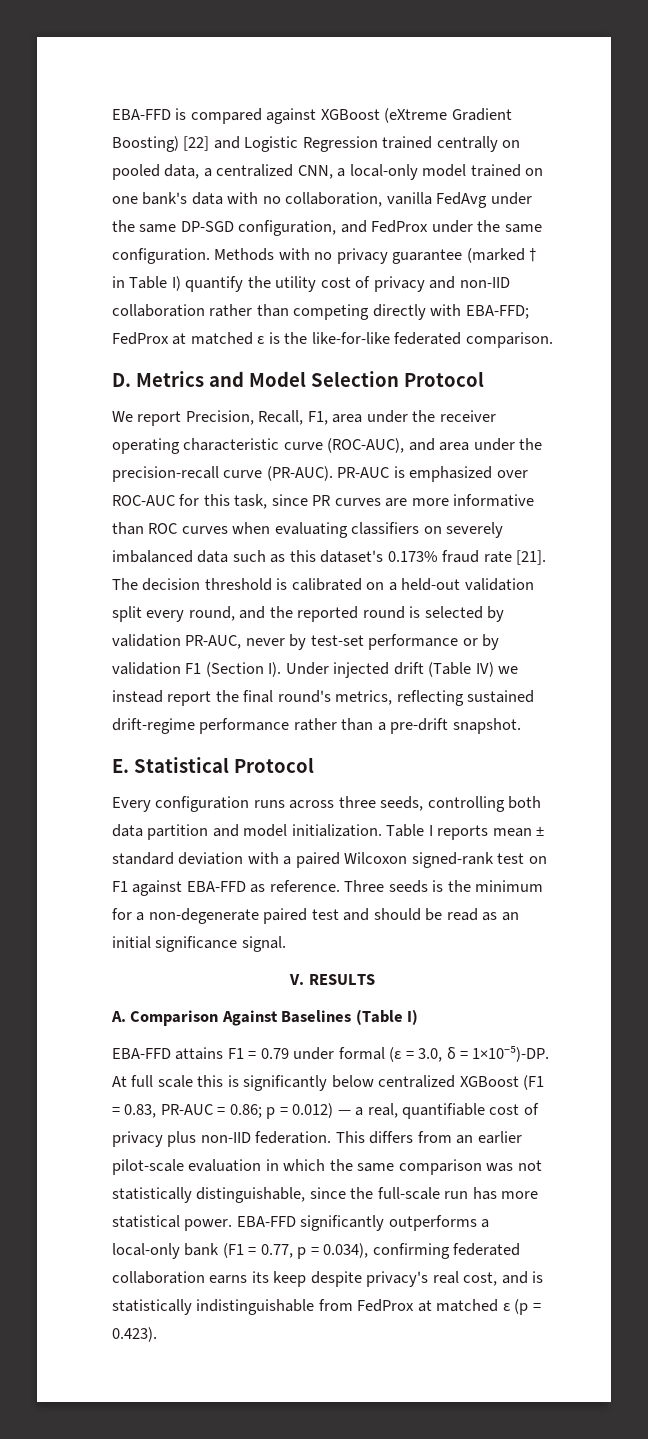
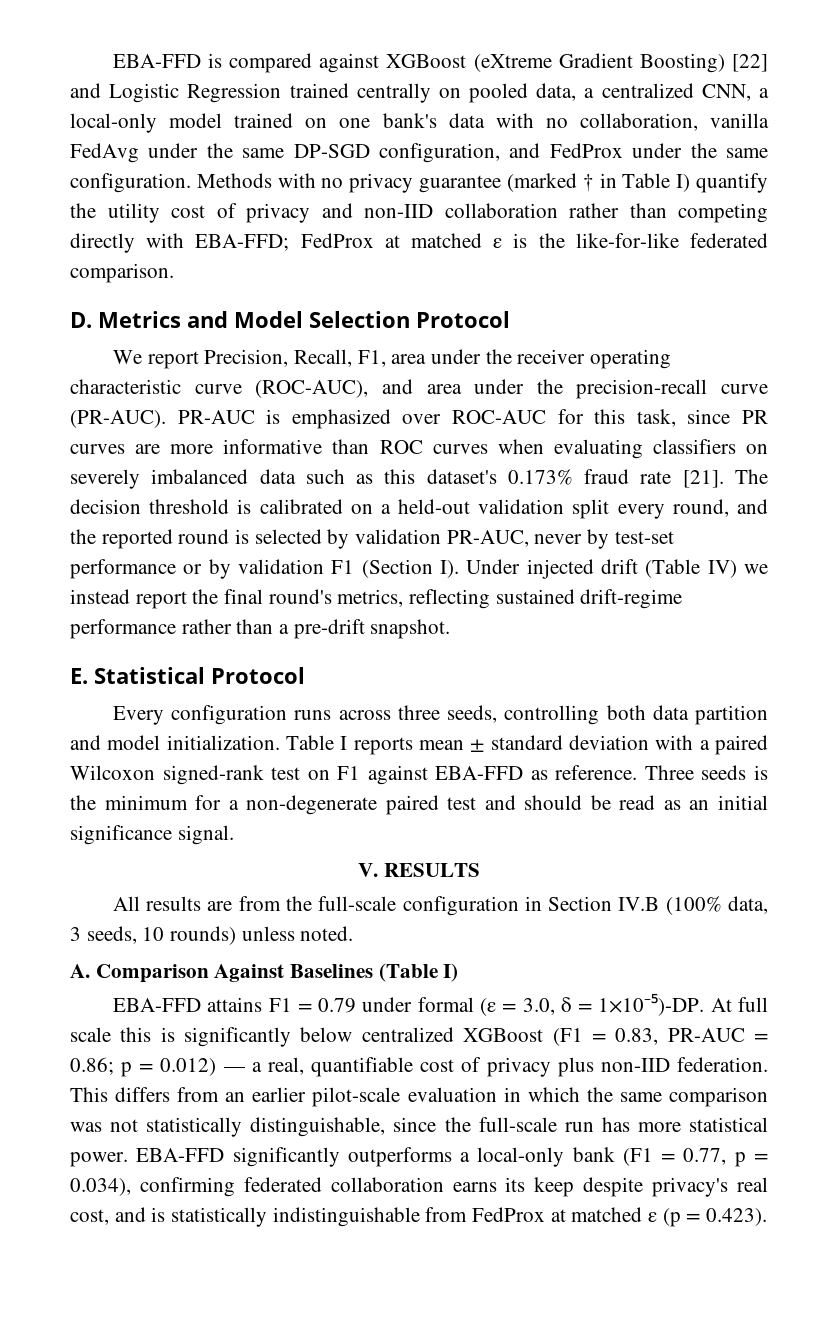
(375, 979) none -> [112,896,769,916] [70,926,354,945] // All results are from the full-scale configuration in Section IV.B (100% data, 3 seeds, 10 rounds) unless noted.

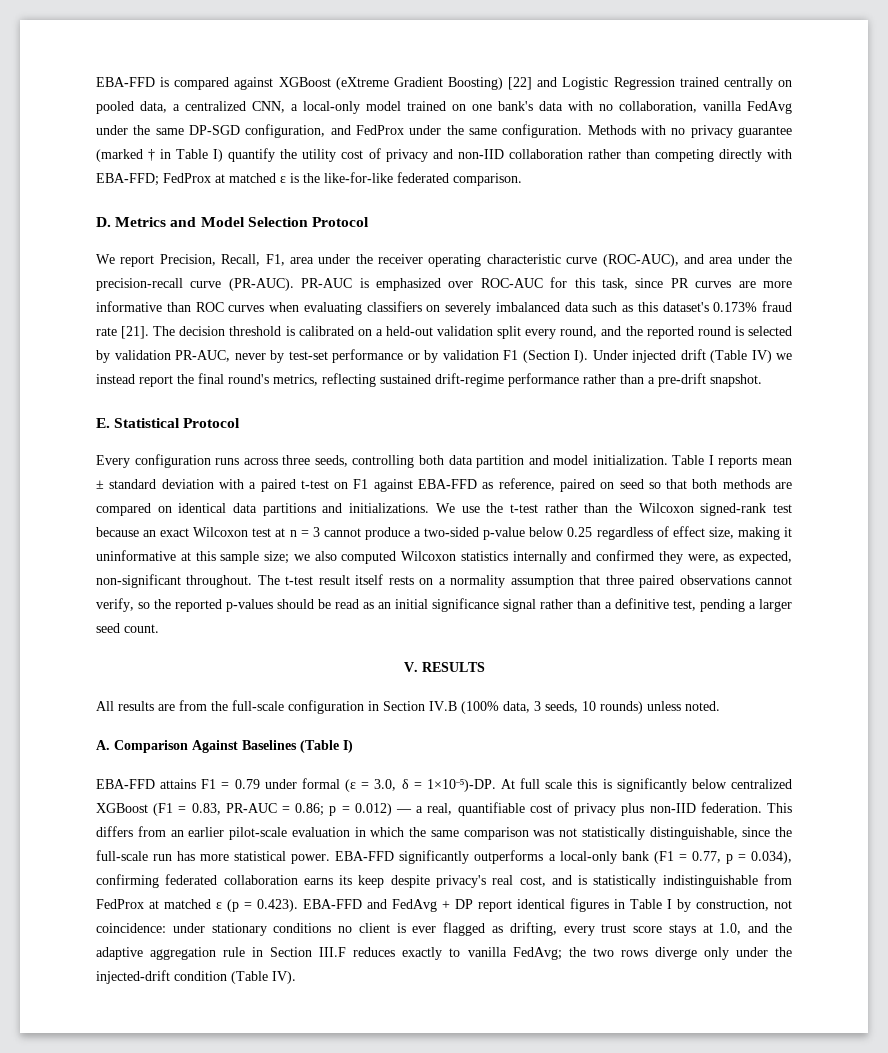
[70,765,301,785] Wilcoxon signed-rank test -> [300,480,329,489] t-test
[555,765,768,780] [70,795,516,815] reference. Three seeds is the minimum for a non-degenerate paired test and -> [498,478,792,492] [96,503,792,516] [96,526,792,540] [96,550,792,564] [96,574,792,588] [96,598,273,612] reference, paired on seed so that both methods are compared on identical data partitions and initializations. We use the t-test rather than the Wilcoxon signed-rank test because an exact Wilcoxon test at n = 3 cannot produce a two-sided p-value below 0.25 regardless of effect size, making it uninformative at this sample size; we also computed Wilcoxon statistics internally and confirmed they were, as expected, non-significant throughout. The t-test result itself rests on a normality assumption that three paired observations cannot verify, so the reported p-values
[177,825,234,845] signal. -> [503,598,792,612] [96,623,159,633] signal rather than a definitive test, pending a larger seed count.
(768, 1217) none -> [303,898,792,912] [96,922,793,936] [96,947,792,960] [96,970,296,984] EBA-FFD and FedAvg + DP report identical figures in Table I by construction, not coincidence: under stationary conditions no client is ever flagged as drifting, every trust score stays at 1.0, and the adaptive aggregation rule in Section III.F reduces exactly to vanilla FedAvg; the two rows diverge only under the injected-drift condition (Table IV).

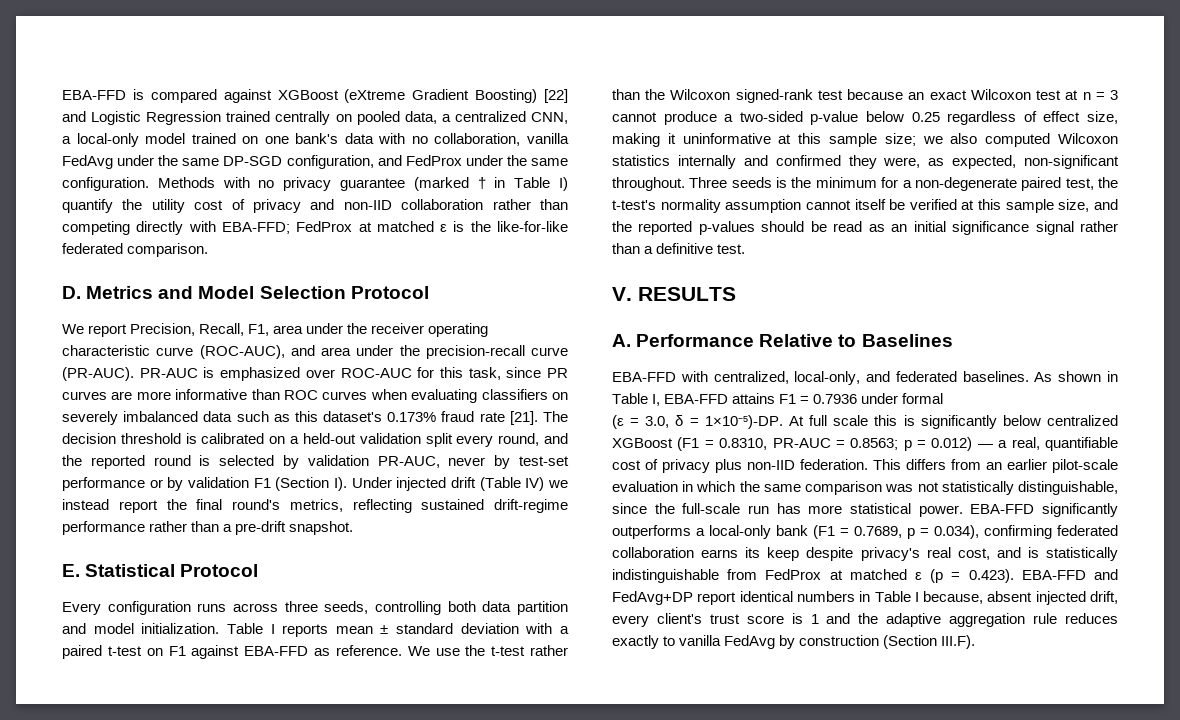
[498,478,792,492] [96,503,430,516] reference, paired on seed so that both methods are compared on identical data partitions and initializations. -> [335,645,402,656] reference.
[257,574,792,588] [96,598,150,612] The t-test result itself rests on a normality assumption that three paired observations cannot verify, so -> [689,177,1118,191] [612,199,1118,213] Three seeds is the minimum for a non-degenerate paired test, the t-test's normality assumption cannot itself be verified at this sample size, and
[673,599,792,612] [96,623,159,633] [403,662,485,672] [96,700,720,714] [96,740,353,753] test, pending a larger seed count. // V. RESULTS // All results are from the full-scale configuration in Section IV.B (100% data, 3 seeds, 10 rounds) unless noted. // A. Comparison Against Baselines (Table I) // -> [717,244,746,254] [612,287,736,301] [612,334,953,347] [612,371,1118,385] [612,393,661,406] test. // V. RESULTS // A. Performance Relative to Baselines // EBA-FFD with centralized, local-only, and federated baselines. As shown in Table I,
[234,779,260,789] 0.79 -> [813,394,858,404] 0.7936
(340, 783) none -> (944, 398) //
[191,803,221,815] 0.83, -> [719,438,768,450] 0.8310,
[295,803,325,816] 0.86; -> [850,438,899,450] 0.8563;
[691,851,721,863] 0.77, -> [854,526,902,538] 0.7689,
[392,899,473,912] FedAvg + DP -> [612,591,693,605] FedAvg+DP
[570,898,609,912] figures -> [796,591,855,602] numbers
[677,899,792,912] [96,922,742,936] by construction, not coincidence: under stationary conditions no client is ever flagged as drifting, every trust score stays at 1.0, -> [923,591,1118,605] [612,613,819,627] because, absent injected drift, every client's trust score is 1
[252,947,347,957] in Section III.F -> (1058, 618) none
[512,947,792,960] [96,970,296,984] FedAvg; the two rows diverge only under the injected-drift condition (Table IV). -> [724,635,976,649] FedAvg by construction (Section III.F).

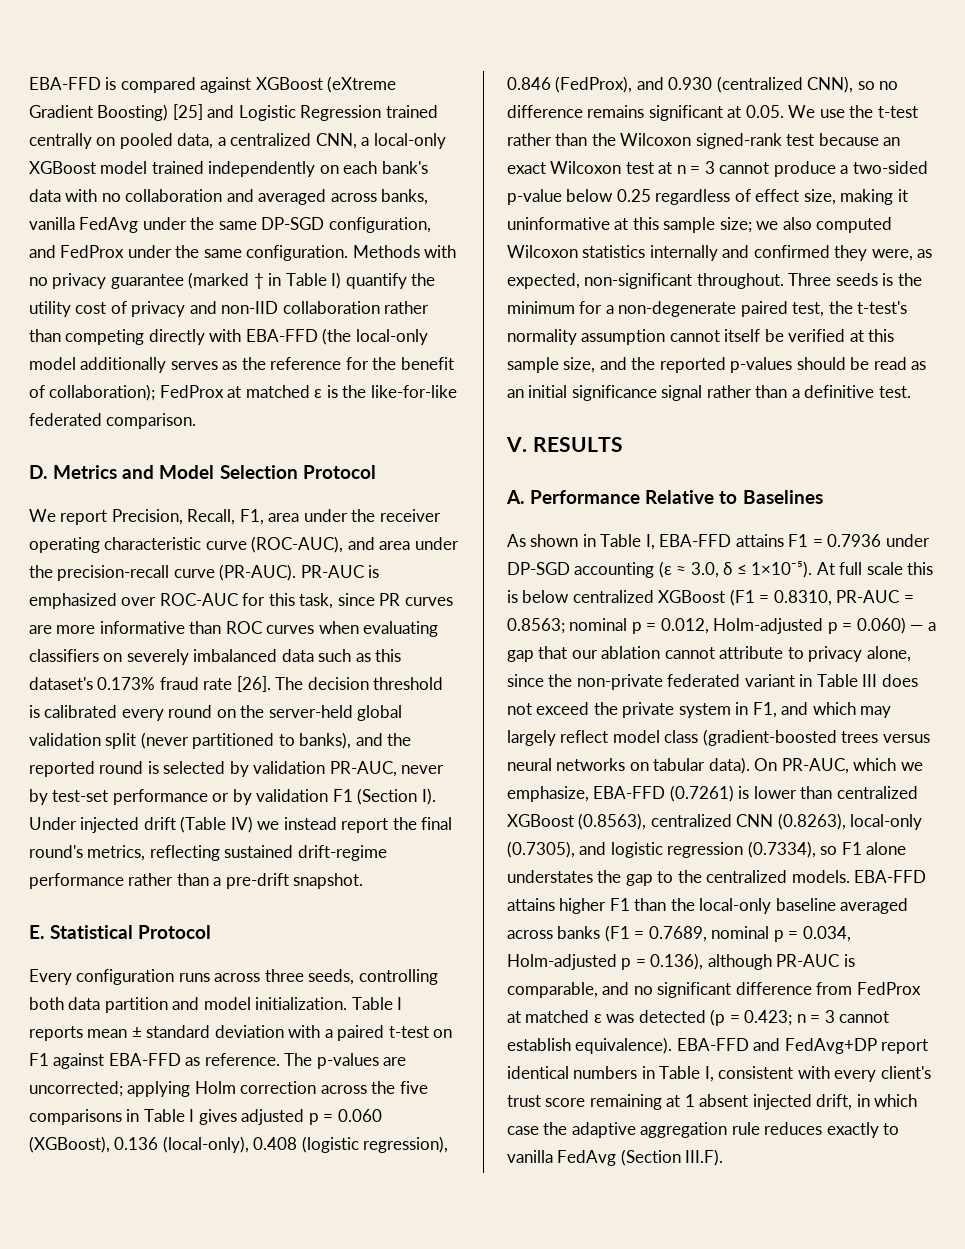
[544,89,568,103] [22] -> [172,104,203,120] [25]
(139, 140) none -> [29,161,96,174] XGBoost
[242,136,289,144] on one -> [208,161,378,177] independently on each
[434,133,521,146] collaboration, -> [125,189,429,205] collaboration and averaged across banks,
[221,222,290,234] EBA-FFD; -> [245,328,428,345] [29,357,454,373] [29,384,156,401] EBA-FFD (the local-only model additionally serves as the reference for the benefit of collaboration);
[509,411,538,425] [21]. -> [236,676,271,692] [26].
[269,433,540,447] on a held-out validation split every round, -> [121,705,403,721] [29,732,352,749] every round on the server-held global validation split (never partitioned to banks),
(402, 650) none -> [284,1053,407,1069] [29,1081,428,1097] [29,1109,382,1125] [29,1136,449,1153] [507,76,899,93] [507,105,784,121] The p-values are uncorrected; applying Holm correction across the five comparisons in Table I gives adjusted p = 0.060 (XGBoost), 0.136 (local-only), 0.408 (logistic regression), 0.846 (FedProx), and 0.930 (centralized CNN), so no difference remains significant at 0.05.
[612,371,1029,385] EBA-FFD with centralized, local-only, and federated baselines. -> (823, 497) none
[902,393,944,404] [612,415,783,429] formal // (ε = 3.0, δ = 1×10⁻⁵)-DP. -> [507,561,813,578] DP-SGD accounting (ε ≈ 3.0, δ ≤ 1×10⁻⁵).
[920,415,997,429] significantly -> (518, 596) none
[903,437,1118,451] [612,459,1118,473] [612,481,1118,495] [612,503,1118,517] [612,525,808,539] p = 0.012) — a real, quantifiable cost of privacy plus non-IID federation. This differs from an earlier pilot-scale evaluation in which the same comparison was not statistically distinguishable, since the full-scale run has more statistical power. EBA-FFD significantly outperforms a local-only bank -> [569,617,936,634] [507,646,911,662] [507,674,918,690] [507,702,892,718] [507,729,930,746] [507,757,923,774] [507,785,918,802] [507,813,923,830] [507,841,907,858] [507,870,927,886] [507,898,909,914] [507,926,601,939] nominal p = 0.012, Holm-adjusted p = 0.060) — a gap that our ablation cannot attribute to privacy alone, since the non-private federated variant in Table III does not exceed the private system in F1, and which may largely reflect model class (gradient-boosted trees versus neural networks on tabular data). On PR-AUC, which we emphasize, EBA-FFD (0.7261) is lower than centralized XGBoost (0.8563), centralized CNN (0.8263), local-only (0.7305), and logistic regression (0.7334), so F1 alone understates the gap to the centralized models. EBA-FFD attains higher F1 than the local-only baseline averaged across banks
[907,525,1118,539] [612,547,1118,561] [612,569,719,583] p = 0.034), confirming federated collaboration earns its keep despite privacy's real cost, and is statistically indistinguishable -> [711,926,851,942] [507,953,855,970] [507,982,812,998] nominal p = 0.034, Holm-adjusted p = 0.136), although PR-AUC is comparable, and no significant difference
[930,569,1014,583] (p = 0.423). -> [606,1009,890,1026] [507,1037,673,1054] was detected (p = 0.423; n = 3 cannot establish equivalence).
[914,591,1118,605] [612,613,851,627] I because, absent injected drift, every client's trust score is 1 and -> [704,1066,931,1082] [507,1094,918,1110] [507,1126,539,1135] I, consistent with every client's trust score remaining at 1 absent injected drift, in which case
[779,635,880,649] by construction -> (617, 1158) none

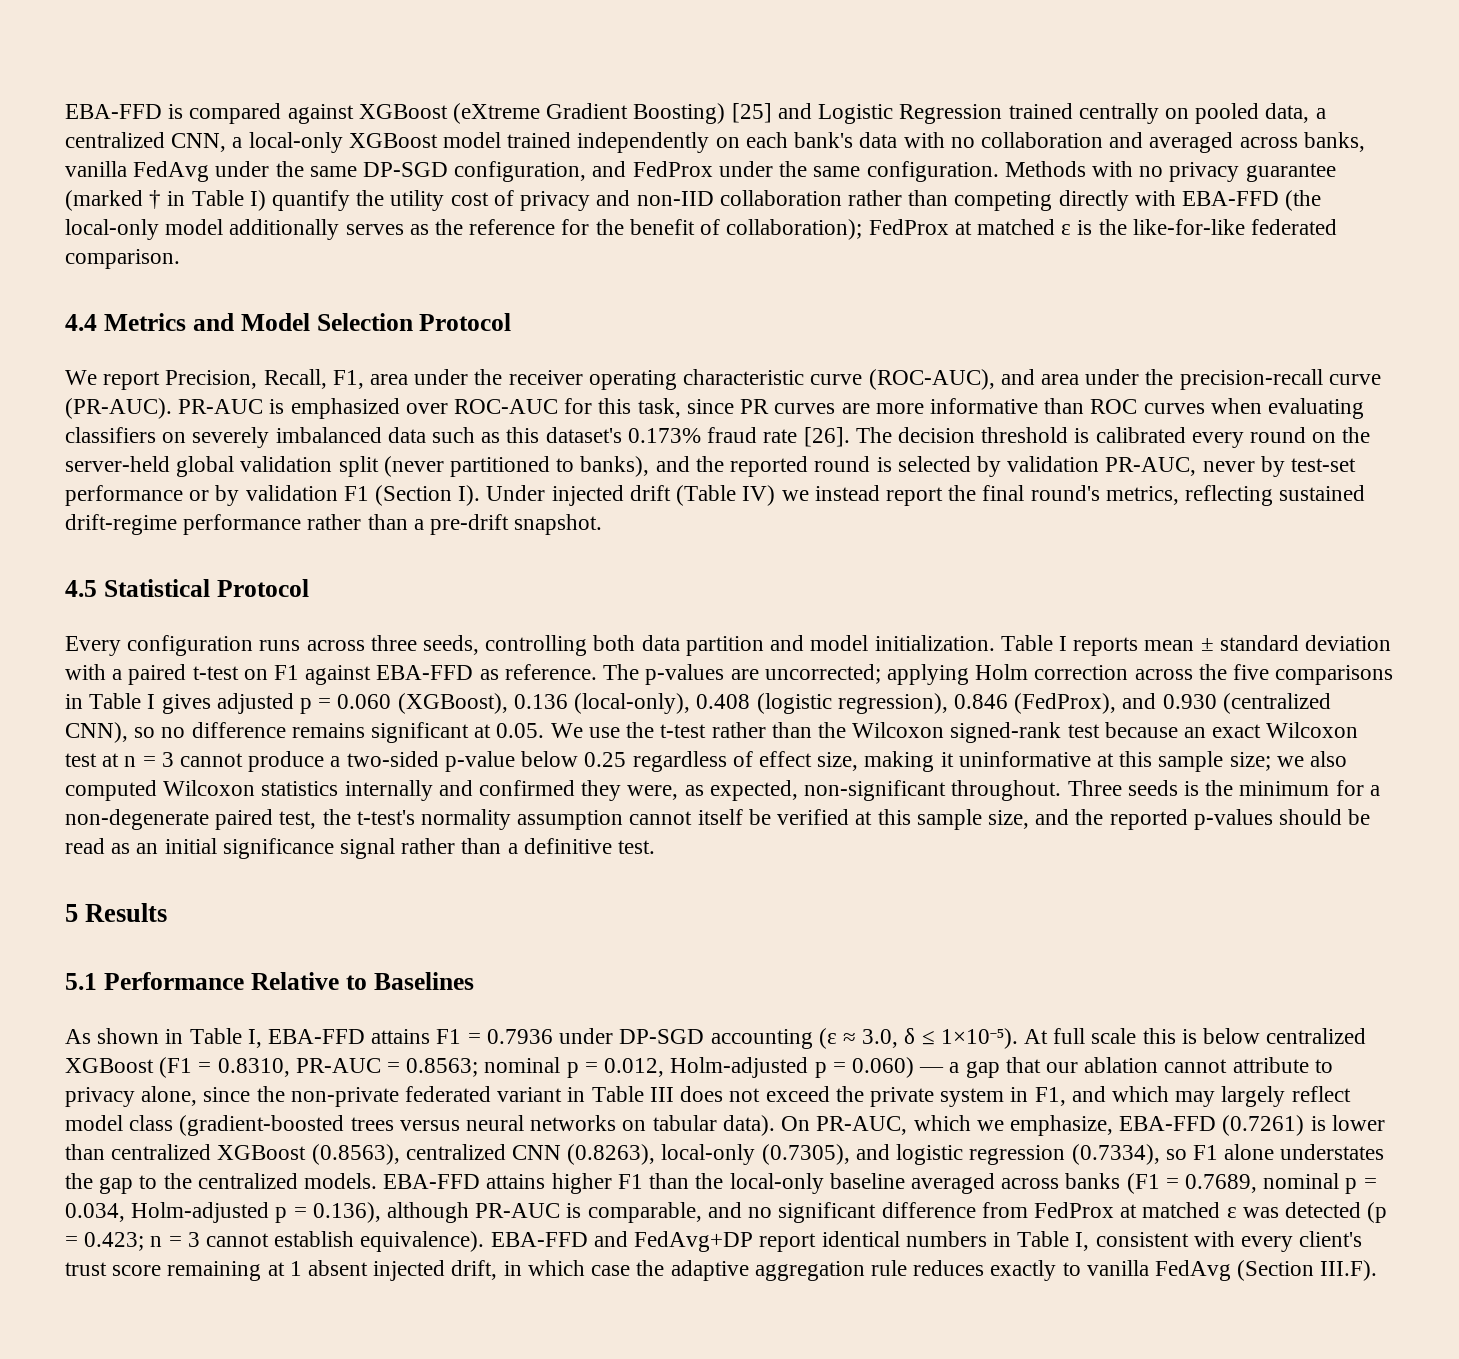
[29,465,48,479] D. -> [65,314,97,331] 4.4
[29,925,45,939] E. -> [65,580,97,597] 4.5
[506,437,623,452] [506,490,525,504] V. RESULTS // A. -> [65,903,168,922] [65,973,97,990] 5 Results // 5.1

